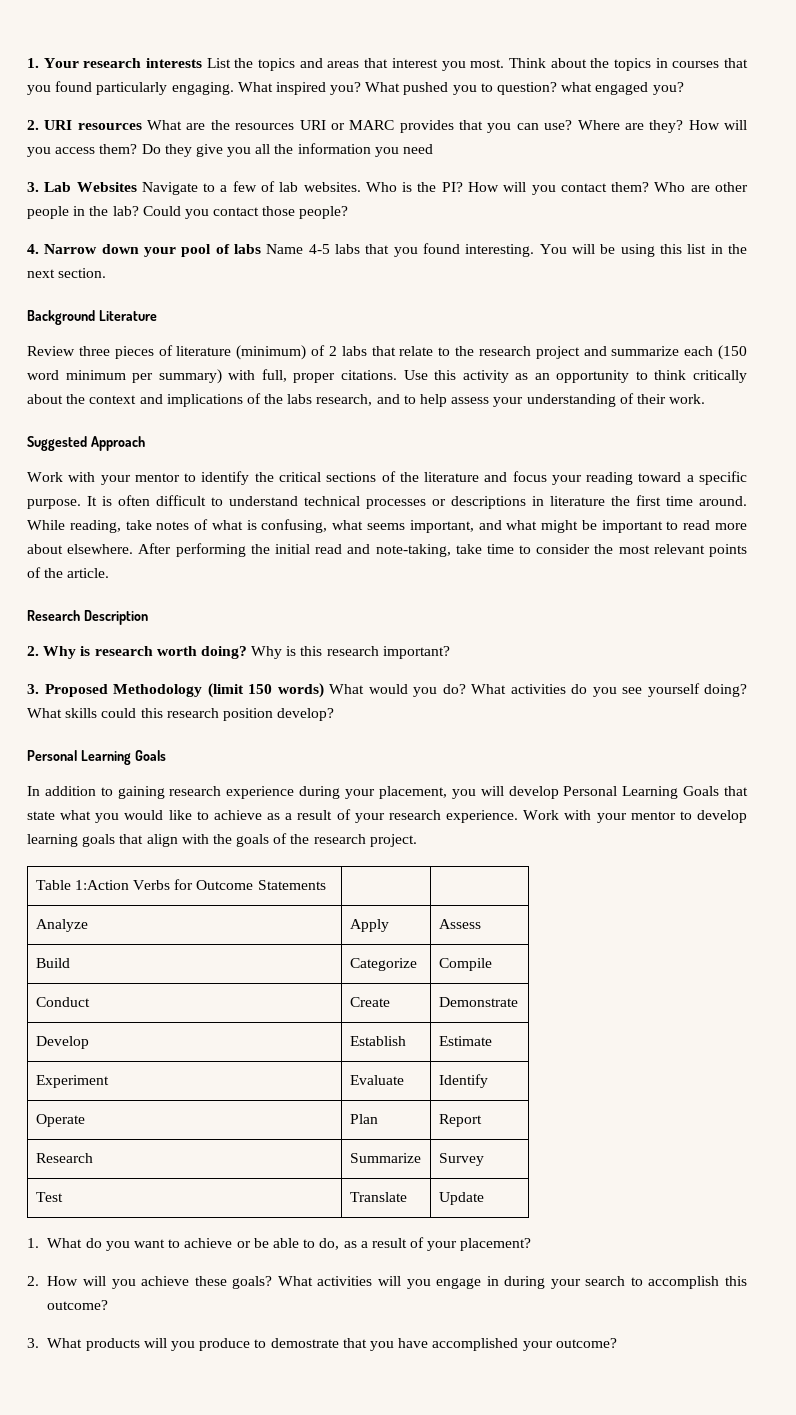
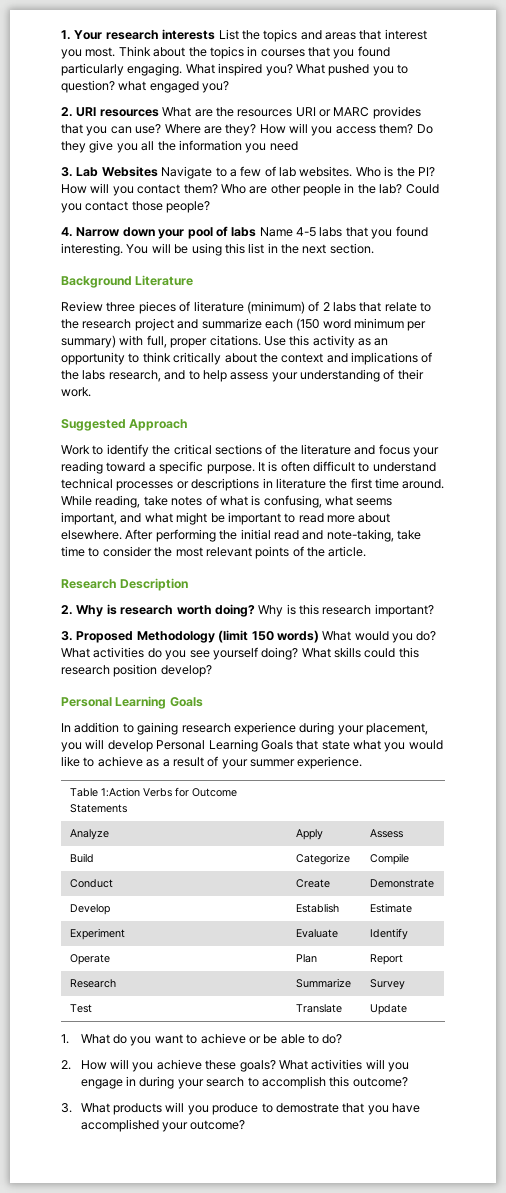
[68,472,180,485] with your mentor -> (90, 450) none
[388,810,441,820] research -> [250,759,295,767] summer
[523,810,747,823] [27,833,417,847] Work with your mentor to develop learning goals that align with the goals of the research project. -> (363, 762) none
[319,1237,532,1251] do, as a result of your placement? -> [322,1034,343,1044] do?

